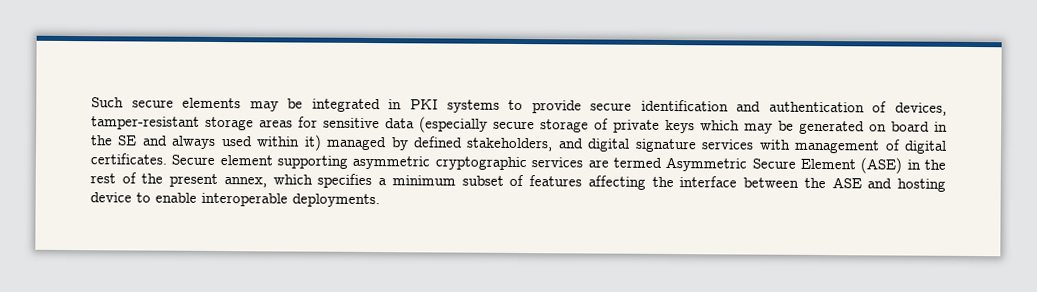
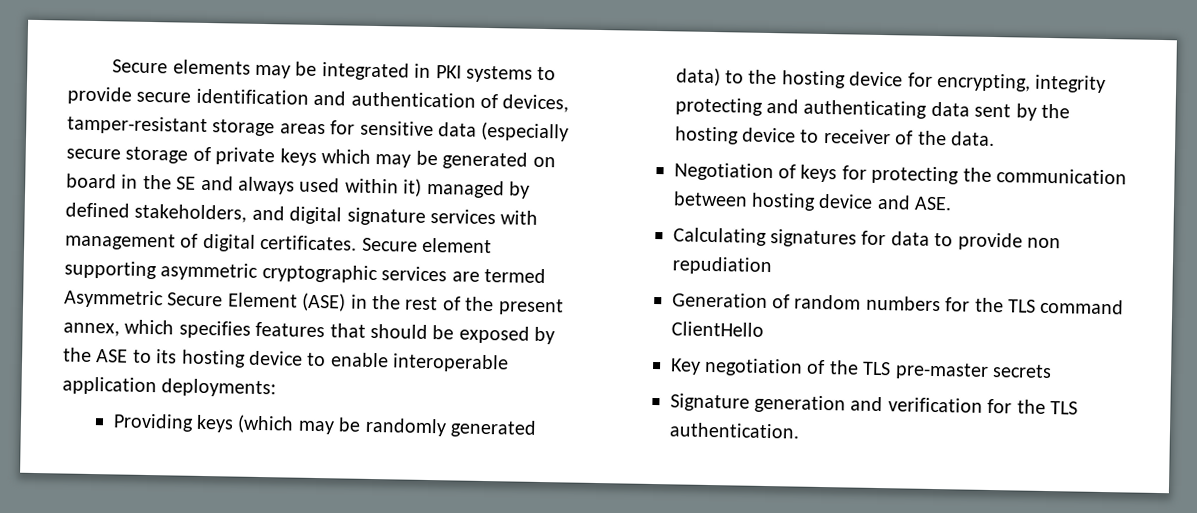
[91,97,174,108] Such secure -> [112,59,169,74] Secure
[378,174,893,190] a minimum subset of features affecting the interface between the ASE and -> [255,321,556,345] [63,347,178,364] features that should be exposed by the ASE to its
[292,193,380,208] deployments. -> [62,376,277,398] [112,413,537,438] [675,67,1107,94] [674,97,1070,121] [674,126,995,147] [673,162,1127,185] [672,191,953,211] [672,227,1061,251] [671,256,772,276] [671,292,1125,315] [670,321,764,337] [669,357,1052,380] [669,393,1078,415] [668,422,800,439] application deployments: // Providing keys (which may be randomly generated data) to the hosting device for encrypting, integrity protecting and authenticating data sent by the hosting device to receiver of the data. // Negotiation of keys for protecting the communication between hosting device and ASE. // Calculating signatures for data to provide non repudiation // Generation of random numbers for the TLS command ClientHello // Key negotiation of the TLS pre-master secrets // Signature generation and verification for the TLS authentication.

